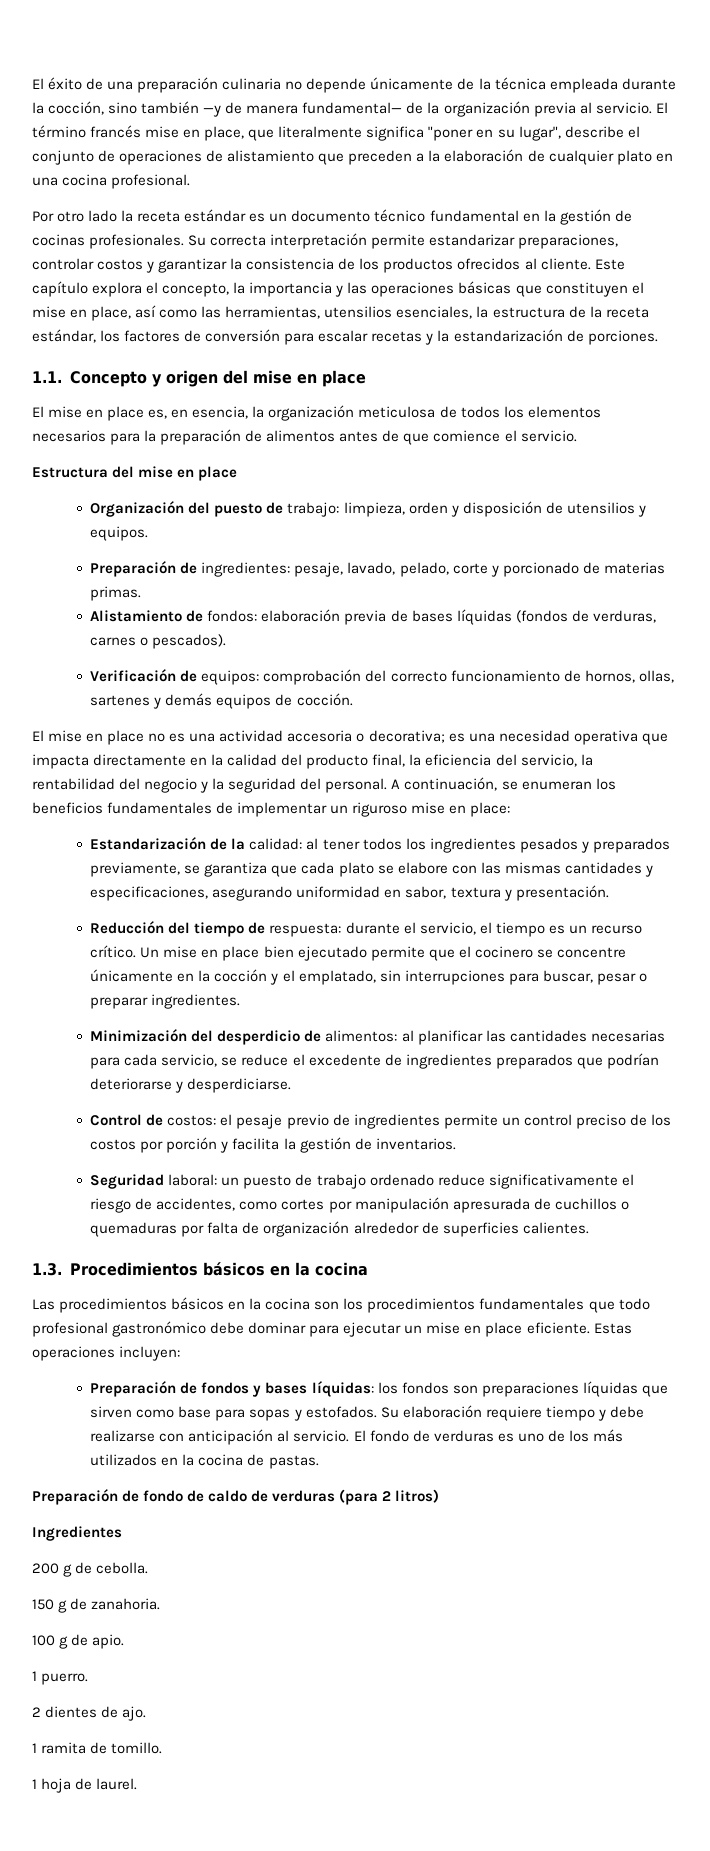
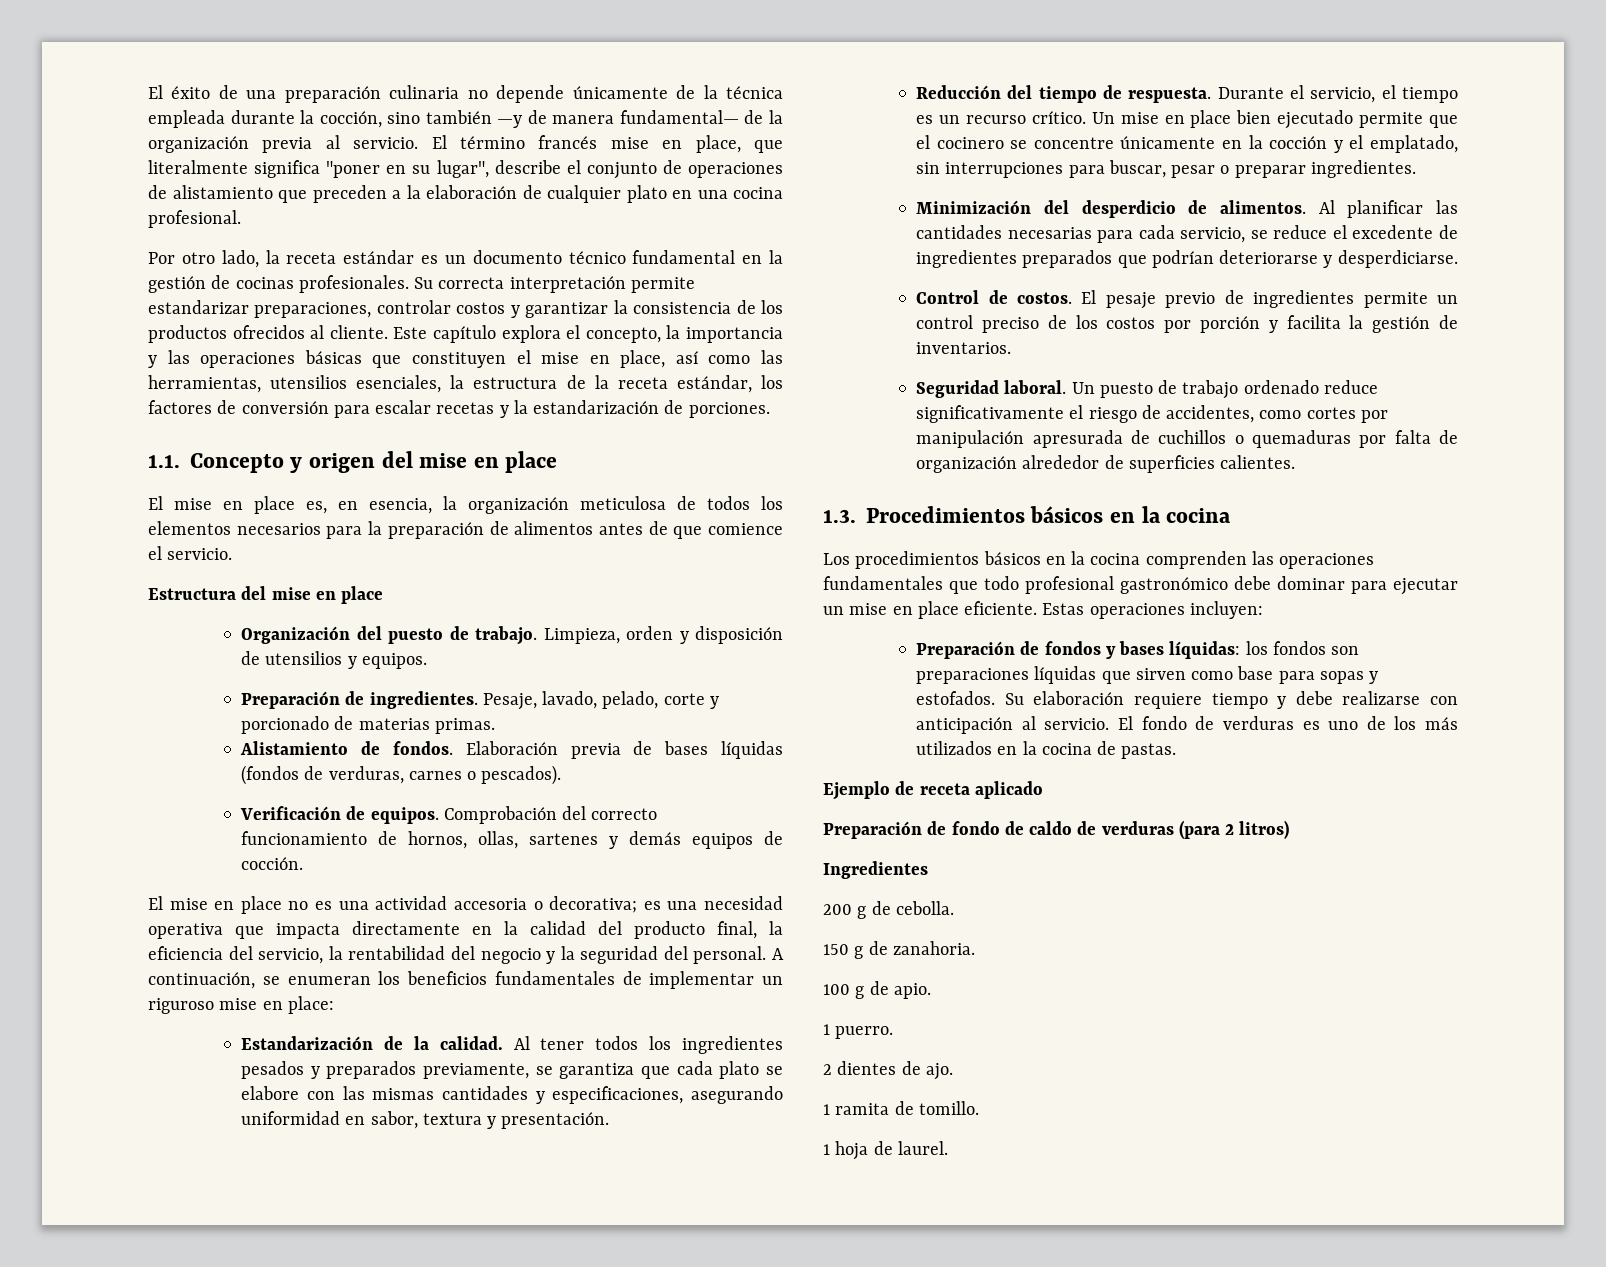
[88,210,118,222] lado -> [221,250,259,268] lado,
[287,502,405,517] trabajo: limpieza, -> [475,626,620,645] trabajo. Limpieza,
[201,562,344,577] ingredientes: pesaje, -> [369,691,537,710] ingredientes. Pesaje,
[207,609,341,622] fondos: elaboración -> [392,741,558,755] fondos. Elaboración
[201,669,362,685] equipos: comprobación -> [370,806,557,824] equipos. Comprobación
[249,838,319,850] calidad: al -> [439,1036,530,1050] calidad. Al
[269,922,400,937] respuesta: durante -> [1128,87,1284,103] respuesta. Durante
[325,1030,414,1042] alimentos: al -> [1219,200,1335,214] alimentos. Al
[167,1114,233,1126] costos: el -> [1017,290,1097,304] costos. El
[168,1174,240,1186] laboral: un -> [1004,380,1095,394] laboral. Un
[32,1299,55,1310] Las -> [823,553,850,565] Los
[314,1298,476,1313] son los procedimientos -> [1145,551,1375,569] comprenden las operaciones
(319, 1462) none -> [823,781,1043,800] // Ejemplo de receta aplicado

